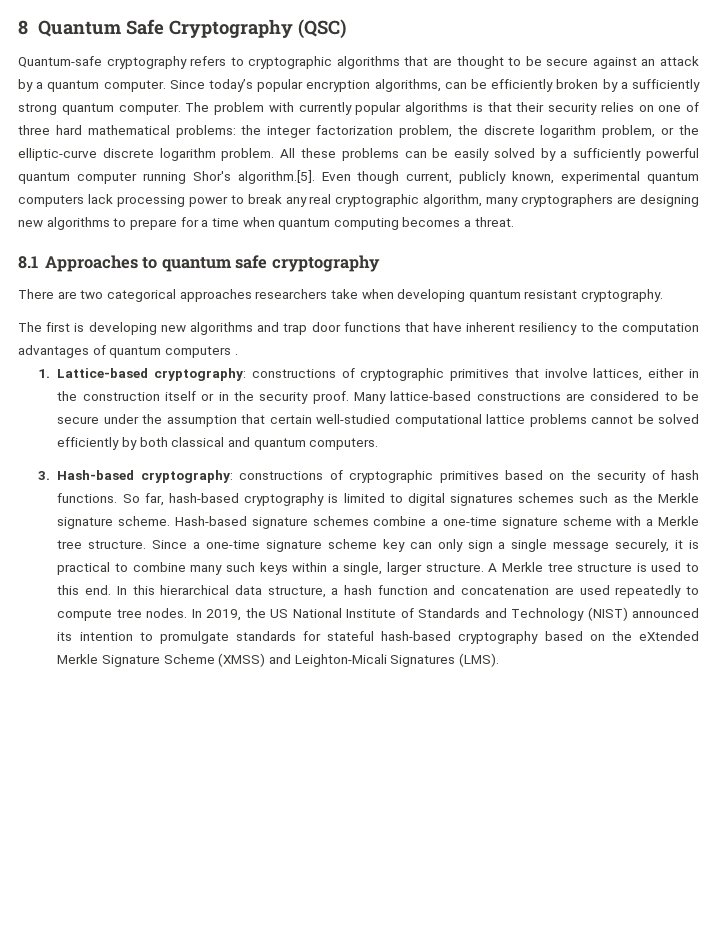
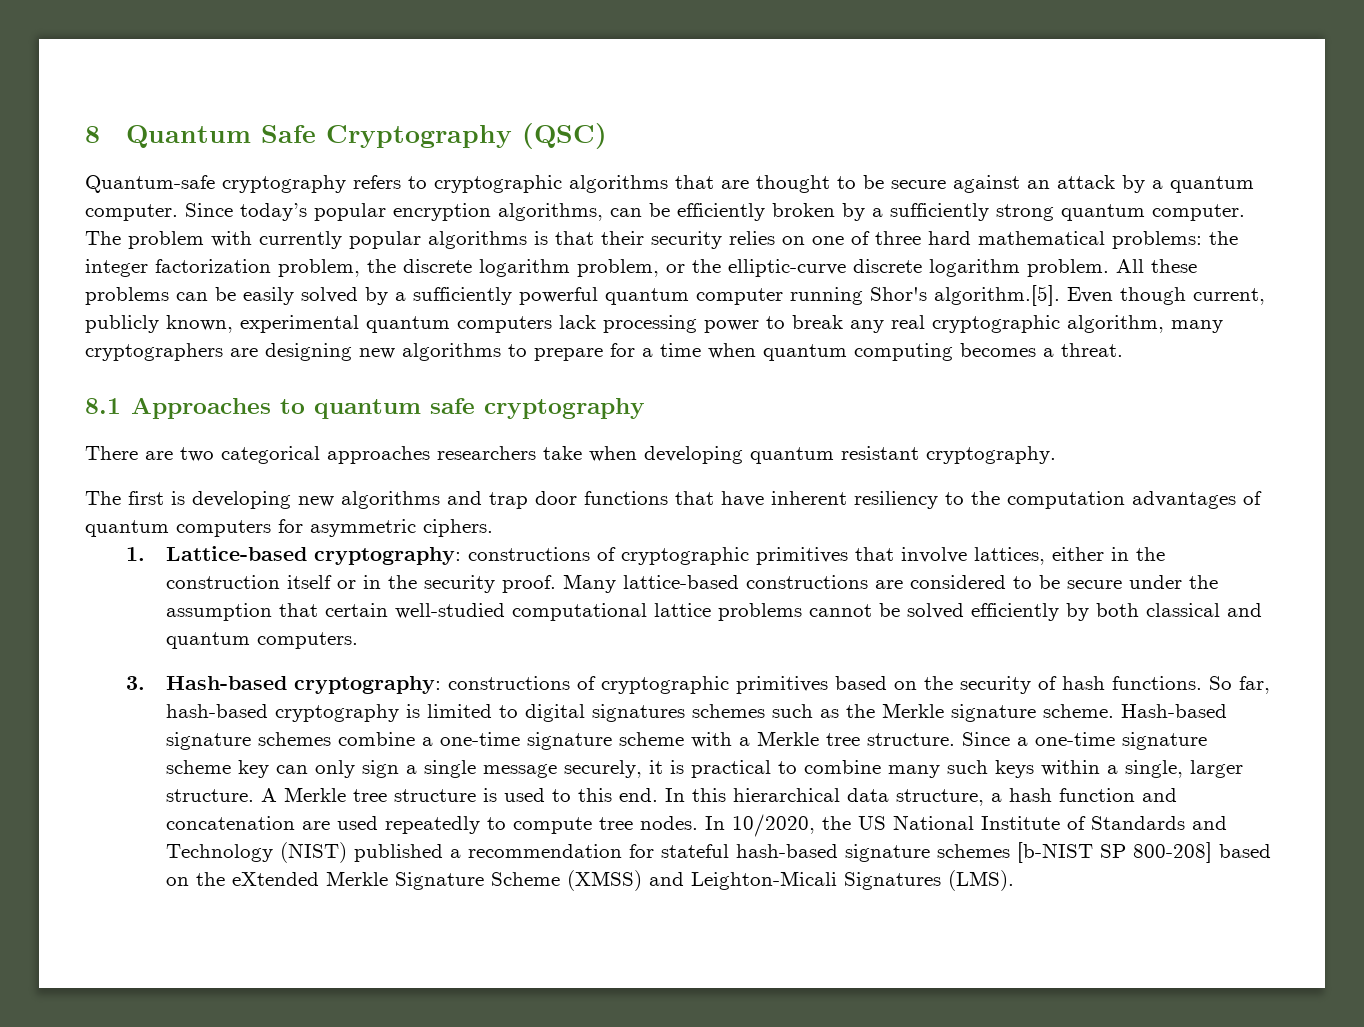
[234,354,238,355] . -> [278,519,493,537] for asymmetric ciphers.
[206,609,242,621] 2019, -> [732,814,816,837] 10/2020,
[632,608,700,618] [57,631,539,644] announced its intention to promulgate standards for stateful hash-based cryptography -> [354,842,1213,863] published a recommendation for stateful hash-based signature schemes [b-NIST SP 800-208]

